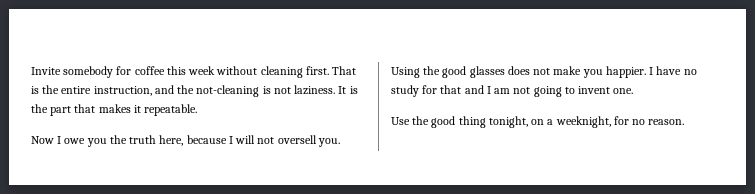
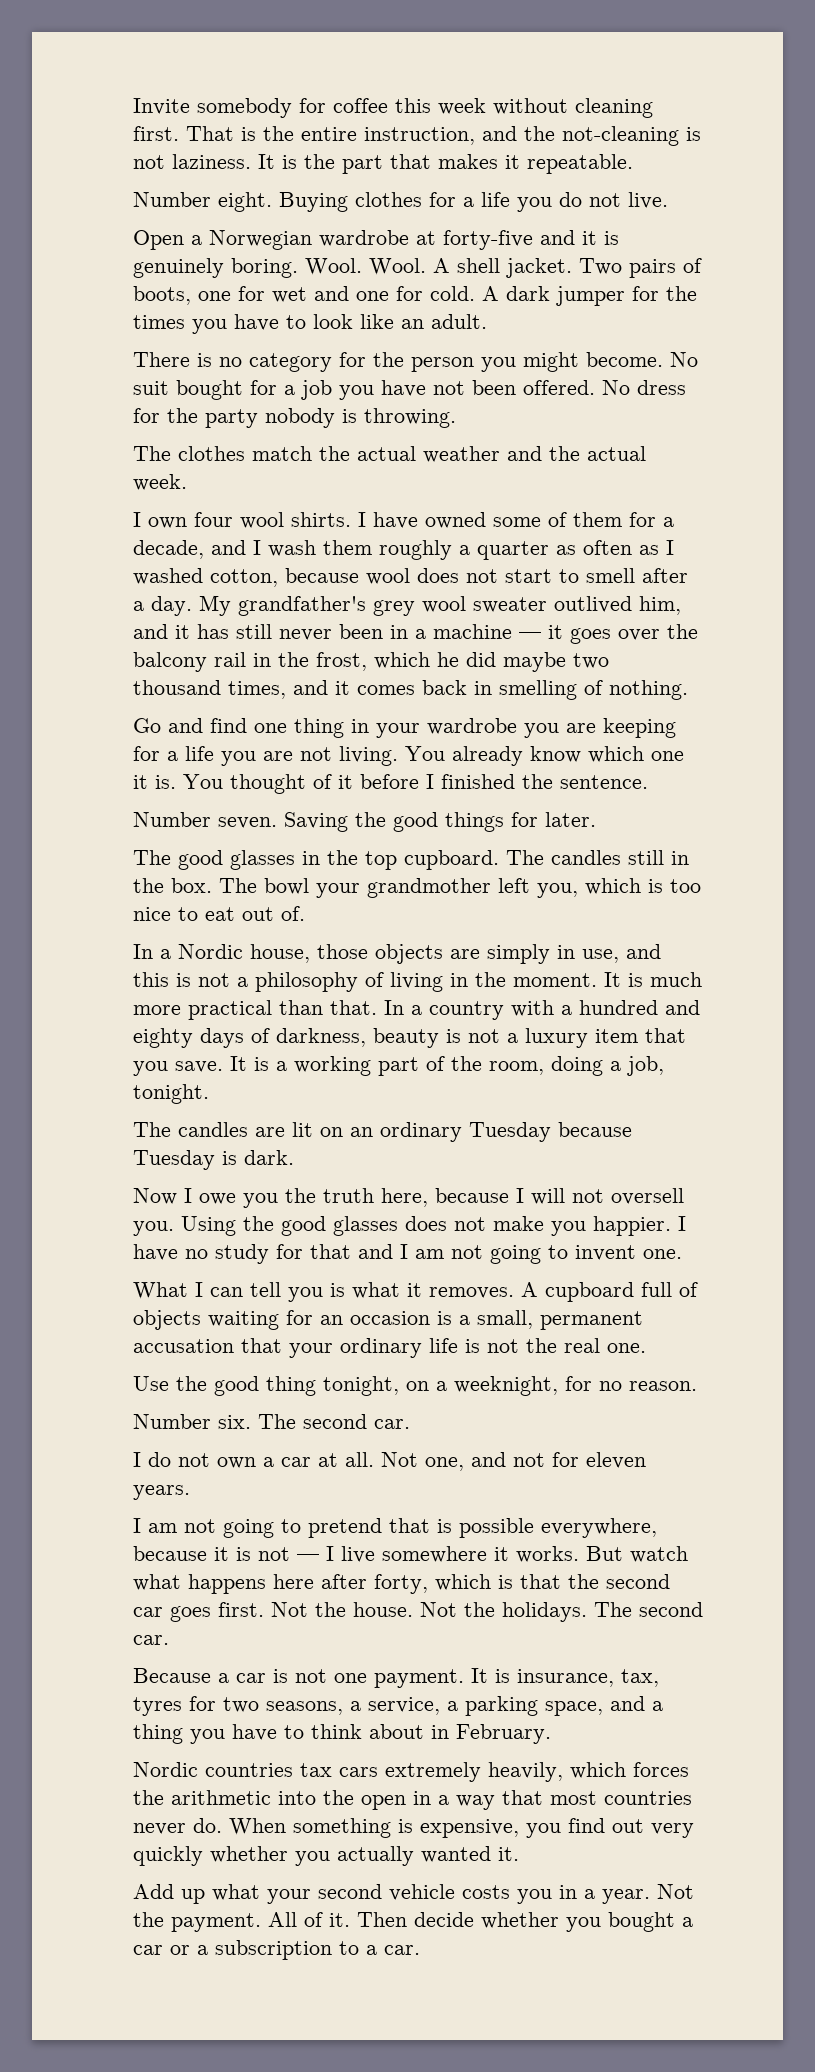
(198, 110) none -> [133,192,668,212] [133,230,619,250] [133,258,702,278] [133,286,697,306] [133,314,487,334] [133,352,698,372] [133,380,686,400] [133,408,456,428] [133,446,646,463] [133,474,187,491] [133,512,674,529] [133,540,674,560] [133,568,688,587] [133,595,681,616] [133,624,698,644] [133,652,609,672] [133,680,688,700] [133,718,676,738] [133,746,684,766] [133,774,648,794] [133,812,596,832] [133,850,689,870] [133,878,701,898] [133,906,305,921] [133,944,661,964] [133,972,702,992] [133,1000,700,1020] [133,1028,686,1048] [133,1056,664,1076] [133,1084,209,1104] [133,1122,632,1142] [133,1150,294,1170] // Number eight. Buying clothes for a life you do not live. // Open a Norwegian wardrobe at forty-five and it is genuinely boring. Wool. Wool. A shell jacket. Two pairs of boots, one for wet and one for cold. A dark jumper for the times you have to look like an adult. // There is no category for the person you might become. No suit bought for a job you have not been offered. No dress for the party nobody is throwing. // The clothes match the actual weather and the actual week. // I own four wool shirts. I have owned some of them for a decade, and I wash them roughly a quarter as often as I washed cotton, because wool does not start to smell after a day. My grandfather's grey wool sweater outlived him, and it has still never been in a machine — it goes over the balcony rail in the frost, which he did maybe two thousand times, and it comes back in smelling of nothing. // Go and find one thing in your wardrobe you are keeping for a life you are not living. You already know which one it is. You thought of it before I finished the sentence. // Number seven. Saving the good things for later. // The good glasses in the top cupboard. The candles still in the box. The bowl your grandmother left you, which is too nice to eat out of. // In a Nordic house, those objects are simply in use, and this is not a philosophy of living in the moment. It is much more practical than that. In a country with a hundred and eighty days of darkness, beauty is not a luxury item that you save. It is a working part of the room, doing a job, tonight. // The candles are lit on an ordinary Tuesday because Tuesday is dark.
(634, 91) none -> [133,1282,698,1302] [133,1310,643,1330] [133,1338,646,1358] // What I can tell you is what it removes. A cupboard full of objects waiting for an occasion is a small, permanent accusation that your ordinary life is not the real one.
(685, 122) none -> [133,1414,410,1429] [133,1452,646,1471] [133,1485,190,1500] [133,1518,657,1538] [133,1546,688,1563] [133,1574,670,1594] [133,1602,703,1622] [133,1635,169,1645] [133,1668,659,1688] [133,1696,663,1716] [133,1724,551,1744] [133,1762,689,1782] [133,1790,692,1810] [133,1818,694,1838] [133,1846,519,1866] [133,1884,694,1904] [133,1912,693,1932] [133,1940,420,1960] // Number six. The second car. // I do not own a car at all. Not one, and not for eleven years. // I am not going to pretend that is possible everywhere, because it is not — I live somewhere it works. But watch what happens here after forty, which is that the second car goes first. Not the house. Not the holidays. The second car. // Because a car is not one payment. It is insurance, tax, tyres for two seasons, a service, a parking space, and a thing you have to think about in February. // Nordic countries tax cars extremely heavily, which forces the arithmetic into the open in a way that most countries never do. When something is expensive, you find out very quickly whether you actually wanted it. // Add up what your second vehicle costs you in a year. Not the payment. All of it. Then decide whether you bought a car or a subscription to a car.

